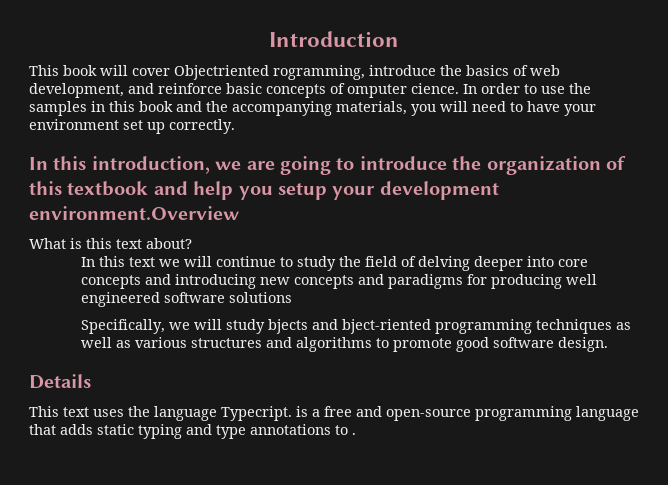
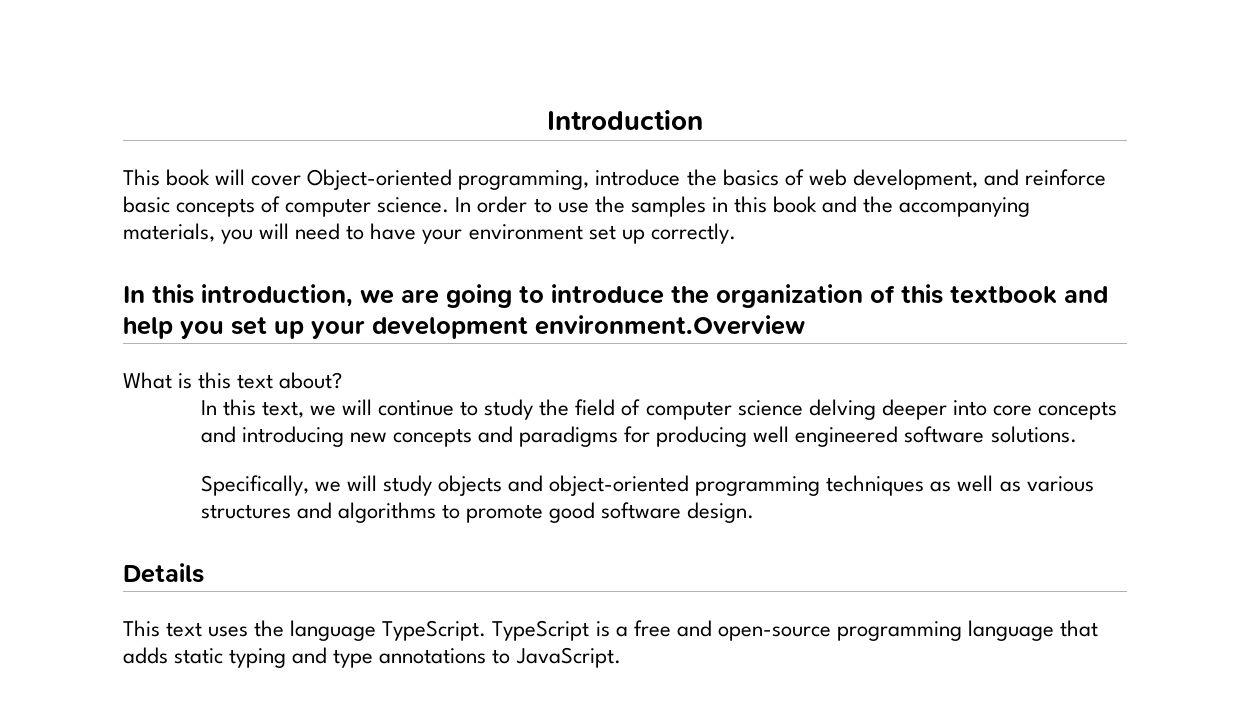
[174,65,365,80] Objectriented rogramming, -> [307,169,590,190] Object-oriented programming,
[347,83,459,98] omputer cience. -> [285,197,450,217] computer science.
[278,183,327,200] setup -> [231,317,304,339] set up
[129,257,156,267] text -> [261,401,304,418] text,
(417, 261) none -> [645,400,803,420] computer science
[229,292,293,303] solutions -> [990,426,1077,443] solutions.
[268,319,432,334] bjects and bject-riented -> [438,475,690,496] objects and object-oriented
[221,406,292,421] Typecript. -> [382,620,590,641] TypeScript. TypeScript
[352,433,356,435] . -> [515,647,621,668] JavaScript.

